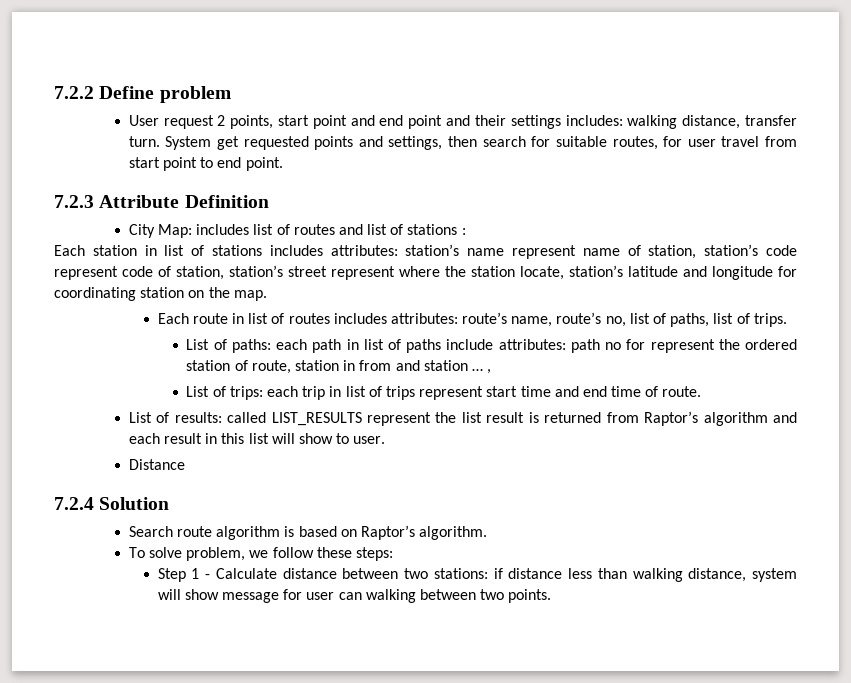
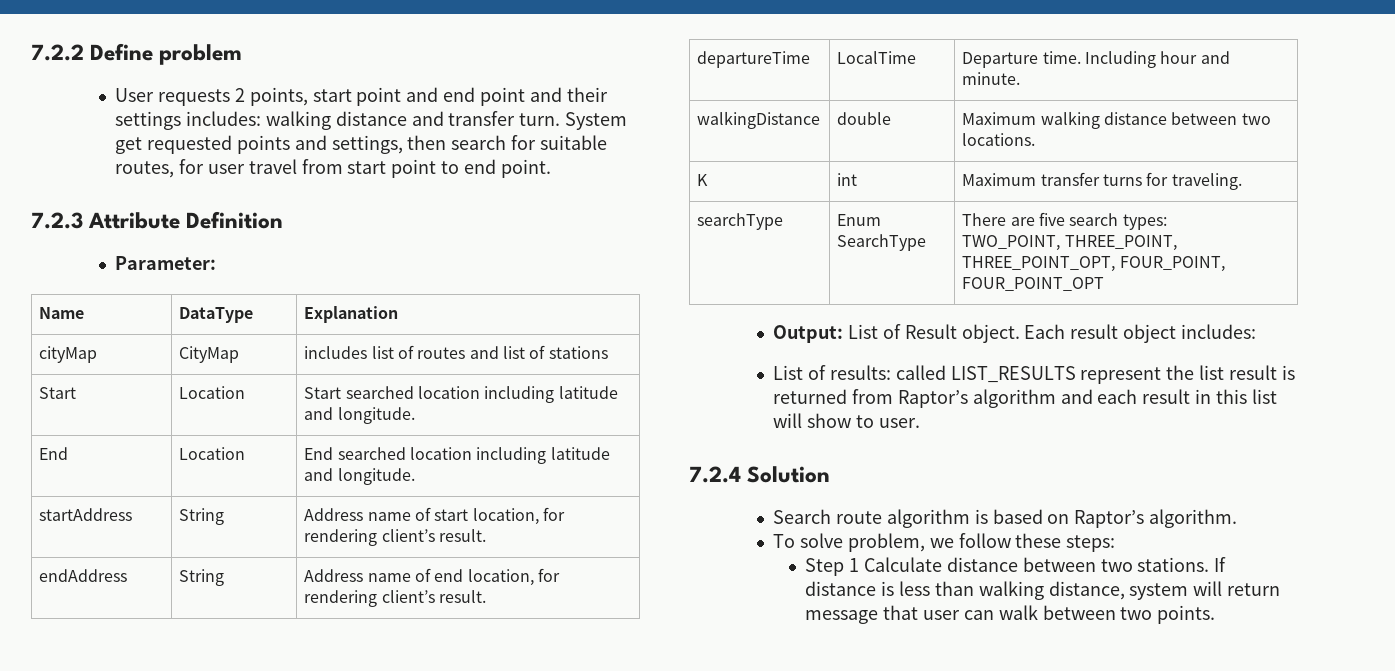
[163,115,214,129] request -> [158,89,231,106] requests
[682,115,741,129] distance, -> [335,111,444,126] distance and
[128,224,192,238] City Map: -> [115,256,217,270] [39,307,85,319] [179,307,254,323] [304,306,399,323] [39,346,98,363] [179,346,240,363] Parameter: // Name | DataType | Explanation // cityMap | CityMap |
[461,228,466,235] [54,244,797,259] [54,265,797,280] [54,287,267,301] [157,312,787,327] [186,339,797,353] [186,360,492,374] [186,386,702,400] : // Each station in list of stations includes attributes: station’s name represent name of station, station’s code represent code of station, station’s street represent where the station locate, station’s latitude and longitude for coordinating station on the map. // Each route in list of routes includes attributes: route’s name, route’s no, list of paths, list of trips. // List of paths: each path in list of paths include attributes: path no for represent the ordered station of route, station in from and station … , // List of trips: each trip in list of trips represent start time and end time of route. -> [39,387,77,399] [179,386,246,399] [304,386,618,403] [304,407,415,424] [39,447,69,460] [179,447,246,460] [304,447,610,464] [304,468,415,485] [39,508,133,521] [179,508,225,525] [304,507,566,525] [304,529,487,546] [39,569,128,582] [179,569,225,586] [304,568,561,586] [304,590,487,607] [697,51,811,68] [837,51,917,64] [962,51,1230,68] [962,72,1021,85] [697,111,821,129] [837,112,892,125] [962,111,1271,129] [962,133,1036,146] [697,174,709,186] [837,173,858,186] [962,172,1242,190] [697,213,784,230] [837,214,882,226] [837,234,927,251] [962,212,1167,230] [962,235,1177,251] [962,256,1225,272] [962,277,1105,291] [773,324,1257,343] // Start | Location | Start searched location including latitude and longitude. // End | Location | End searched location including latitude and longitude. // startAddress | String | Address name of start location, for rendering client’s result. // endAddress | String | Address name of end location, for rendering client’s result. // departureTime | LocalTime | Departure time. Including hour and minute. // walkingDistance | double | Maximum walking distance between two locations. // K | int | Maximum transfer turns for traveling. // searchType | Enum SearchType | There are five search types: // TWO_POINT, THREE_POINT, THREE_POINT_OPT, FOUR_POINT, FOUR_POINT_OPT // Output: List of Result object. Each result object includes:
[128,459,185,470] // Distance -> (920, 423) none
[205,574,211,579] - -> (860, 565) none
[433,568,563,579] stations: if distance -> [1137,557,1227,572] [805,581,895,596] stations. If distance is
[184,589,303,603] show message for -> [1227,583,1281,596] [805,605,919,624] return message that
[365,589,416,603] walking -> [998,605,1038,620] walk

